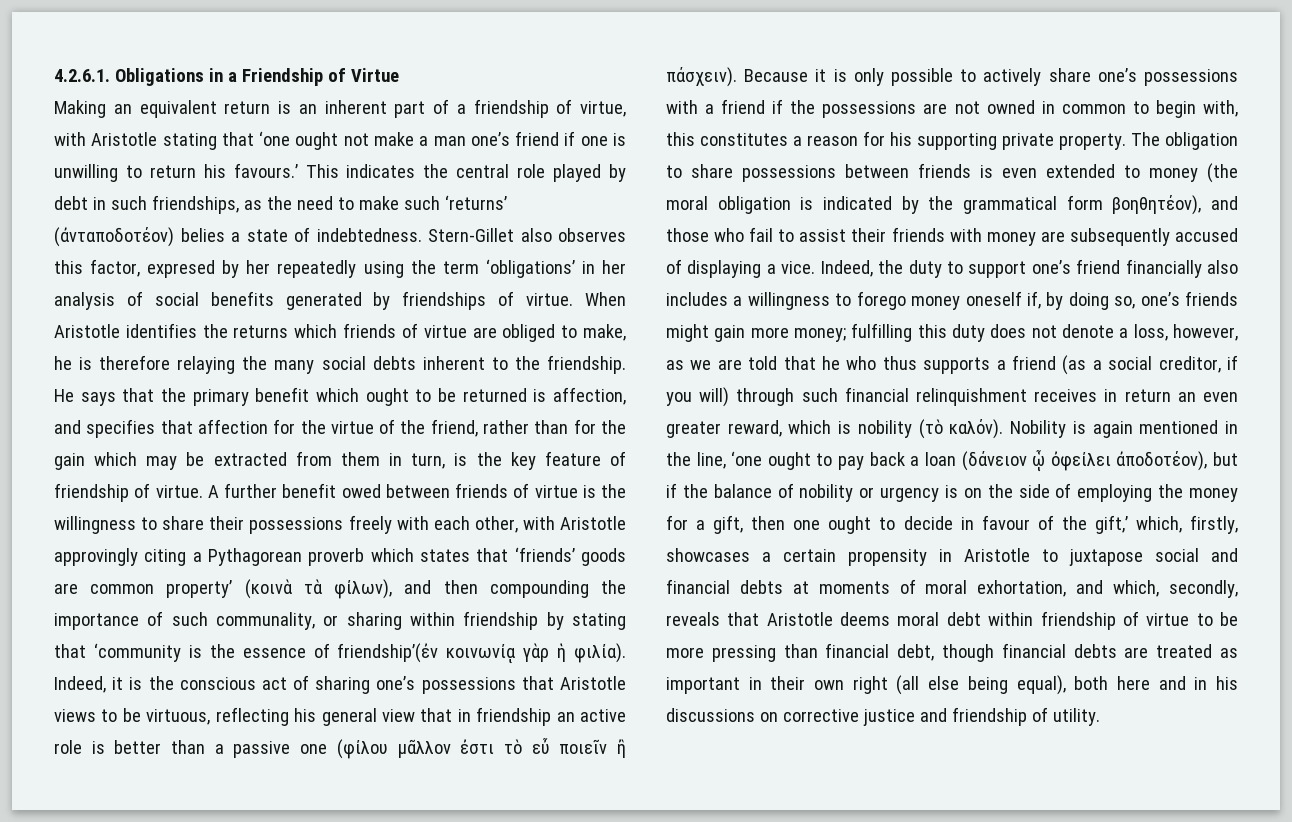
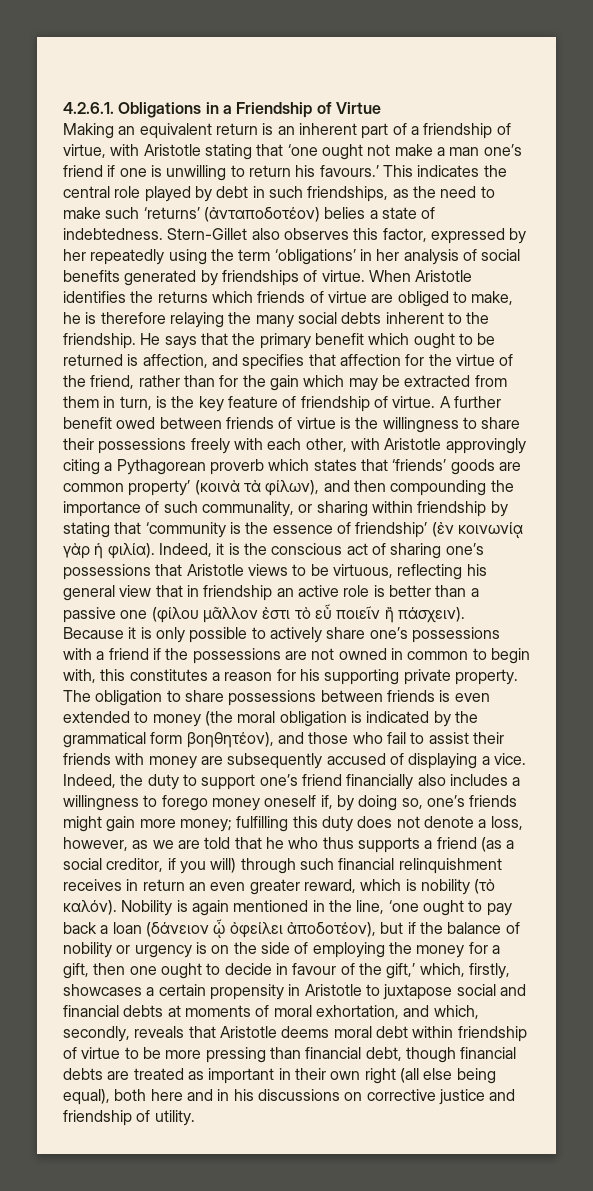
[147,260,216,278] expresed -> [430,228,505,244] expressed
[337,643,439,663] friendship’(ἐν -> [355,522,454,538] friendship’ (ἐν

